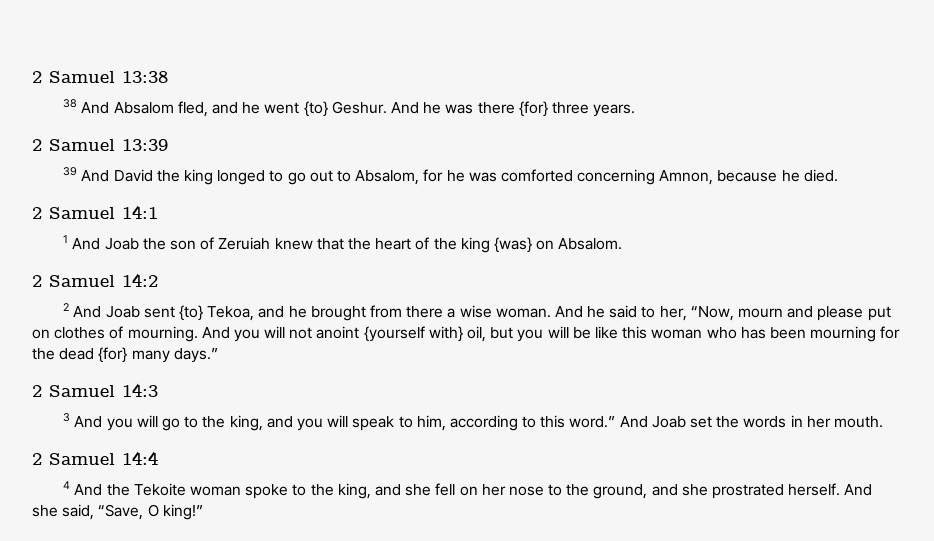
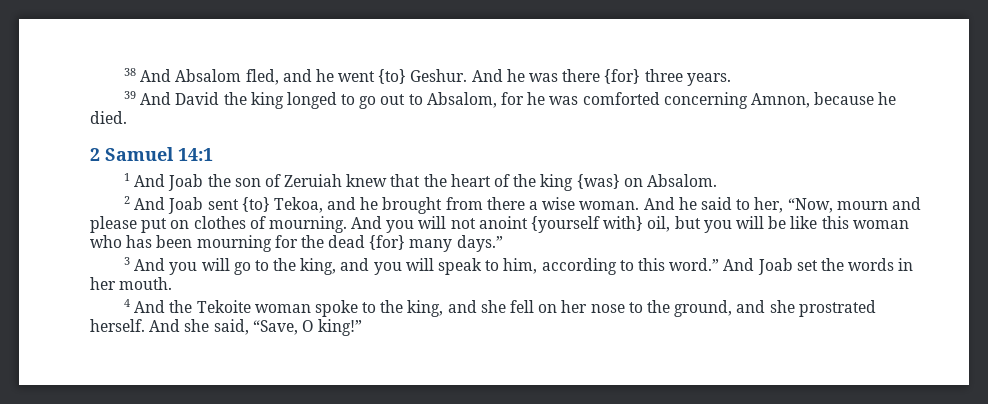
[32,71,168,83] 2 Samuel 13:38 // -> (124, 72) none
[32,139,168,151] // 2 Samuel 13:39 -> (731, 79) none
[32,273,158,287] // 2 Samuel 14:2 -> (717, 180) none
[32,383,158,397] // 2 Samuel 14:3 -> (503, 243) none
[32,451,158,465] // 2 Samuel 14:4 -> (173, 283) none

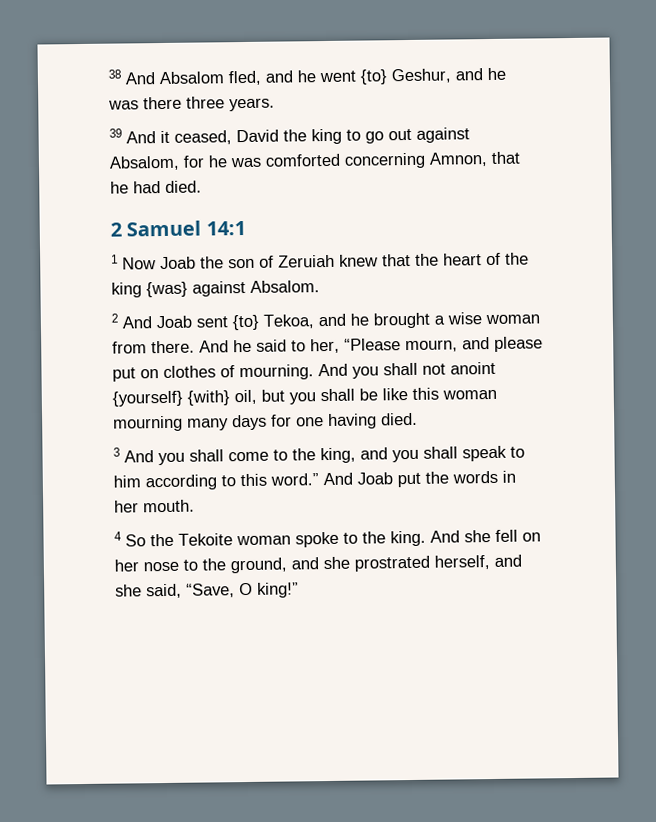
[410,69,503,82] Geshur. And -> [391,68,483,84] Geshur, and
[604,69,641,84] {for} -> (182, 103) none
(172, 98) none -> [160,130,232,145] it ceased,
[286,92,337,109] longed -> (342, 136) none
[408,94,423,105] to -> [416,127,470,143] against
[814,92,897,105] because he -> [491,151,520,164] [110,181,161,194] that he had
[134,174,166,187] And -> [122,257,156,270] Now
[623,178,643,187] on -> [192,280,246,297] against
[445,197,640,210] from there a wise woman. -> [434,312,540,325] [112,340,195,354] a wise woman from there.
[787,198,888,213] “Now, mourn -> [344,338,458,353] “Please mourn,
[418,216,447,229] will -> [383,362,418,376] shall
[531,216,644,233] {yourself with} -> [112,390,230,407] {yourself} {with}
[735,216,764,229] will -> [320,388,355,402] shall
[90,235,503,252] who has been mourning for the dead {for} many days.” -> [113,412,418,432] mourning many days for one having died.
[201,258,251,275] will go -> [189,449,269,462] shall come
[405,258,434,271] will -> [423,446,458,459] shall
[503,258,538,274] him, -> [113,475,141,488] him
[796,260,818,271] set -> [397,472,421,488] put
[134,300,166,313] And -> [125,534,146,547] So
[407,300,477,317] king, and -> [390,530,460,547] king. And
[90,319,181,332] herself. And -> [434,554,522,570] herself, and

